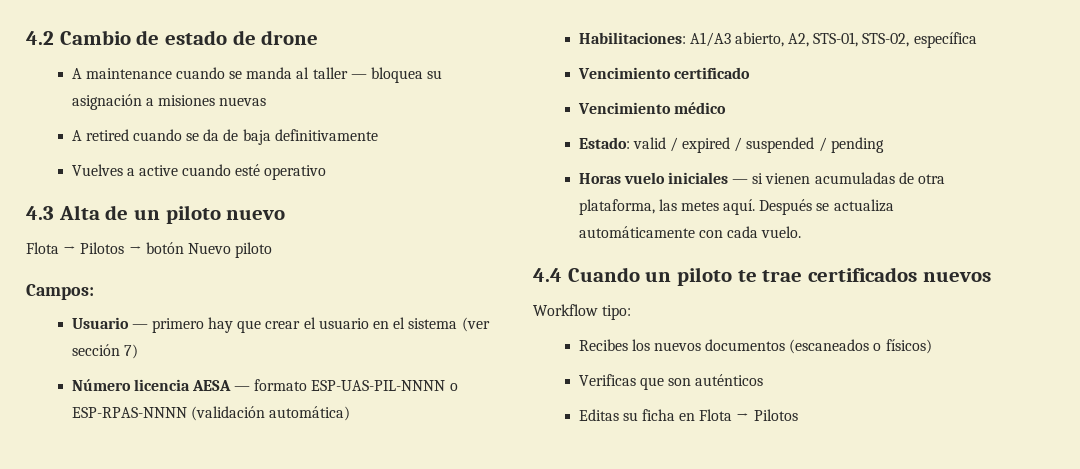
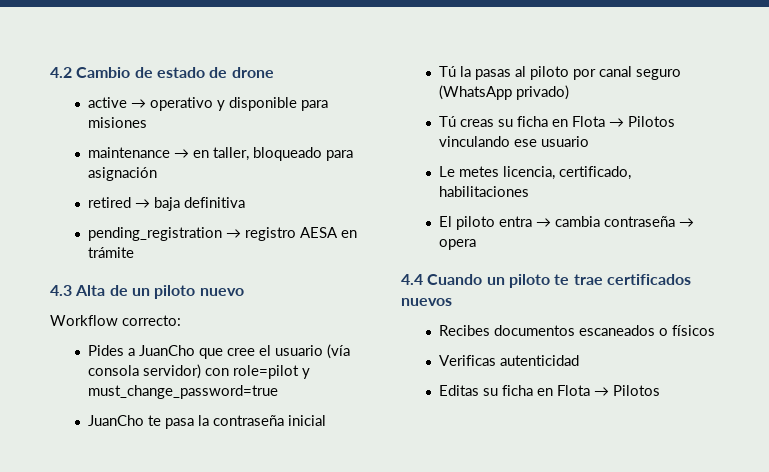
[71,67,443,83] [71,94,267,110] [71,129,378,145] [71,164,327,180] A maintenance cuando se manda al taller — bloquea su asignación a misiones nuevas // A retired cuando se da de baja definitivamente // Vuelves a active cuando esté operativo -> [88,97,329,111] [88,117,148,128] [88,147,354,161] [88,167,158,181] [88,197,246,211] [88,227,358,241] [88,247,135,258] active → operativo y disponible para misiones // maintenance → en taller, bloqueado para asignación // retired → baja definitiva // pending_registration → registro AESA en trámite
[26,242,273,258] [26,284,94,300] [71,317,490,333] [71,344,138,359] [71,379,458,391] [71,406,350,421] [578,32,977,48] [577,67,750,79] [577,102,726,114] [578,137,884,153] [578,172,946,184] [578,199,894,215] [578,226,802,238] Flota → Pilotos → botón Nuevo piloto // Campos: // Usuario — primero hay que crear el usuario en el sistema (ver sección 7) // Número licencia AESA — formato ESP-UAS-PIL-NNNN o ESP-RPAS-NNNN (validación automática) // Habilitaciones: A1/A3 abierto, A2, STS-01, STS-02, específica // Vencimiento certificado // Vencimiento médico // Estado: valid / expired / suspended / pending // Horas vuelo iniciales — si vienen acumuladas de otra plataforma, las metes aquí. Después se actualiza automáticamente con cada vuelo. -> [50,315,181,326] [88,344,351,359] [88,364,311,379] [88,385,279,399] [88,415,327,429] [439,66,682,80] [439,85,570,100] [439,116,676,127] [439,136,590,147] [439,166,632,180] [439,186,530,197] [439,216,695,230] [439,239,477,250] Workflow correcto: // Pides a JuanCho que cree el usuario (vía consola servidor) con role=pilot y must_change_password=true // JuanCho te pasa la contraseña inicial // Tú la pasas al piloto por canal seguro (WhatsApp privado) // Tú creas su ficha en Flota → Pilotos vinculando ese usuario // Le metes licencia, certificado, habilitaciones // El piloto entra → cambia contraseña → opera
[533,304,632,320] // Workflow tipo: -> (452, 302) none
[631,339,932,354] [578,374,764,390] los nuevos documentos (escaneados o físicos) // Verificas que son auténticos -> [494,325,716,336] [439,355,580,366] documentos escaneados o físicos // Verificas autenticidad

